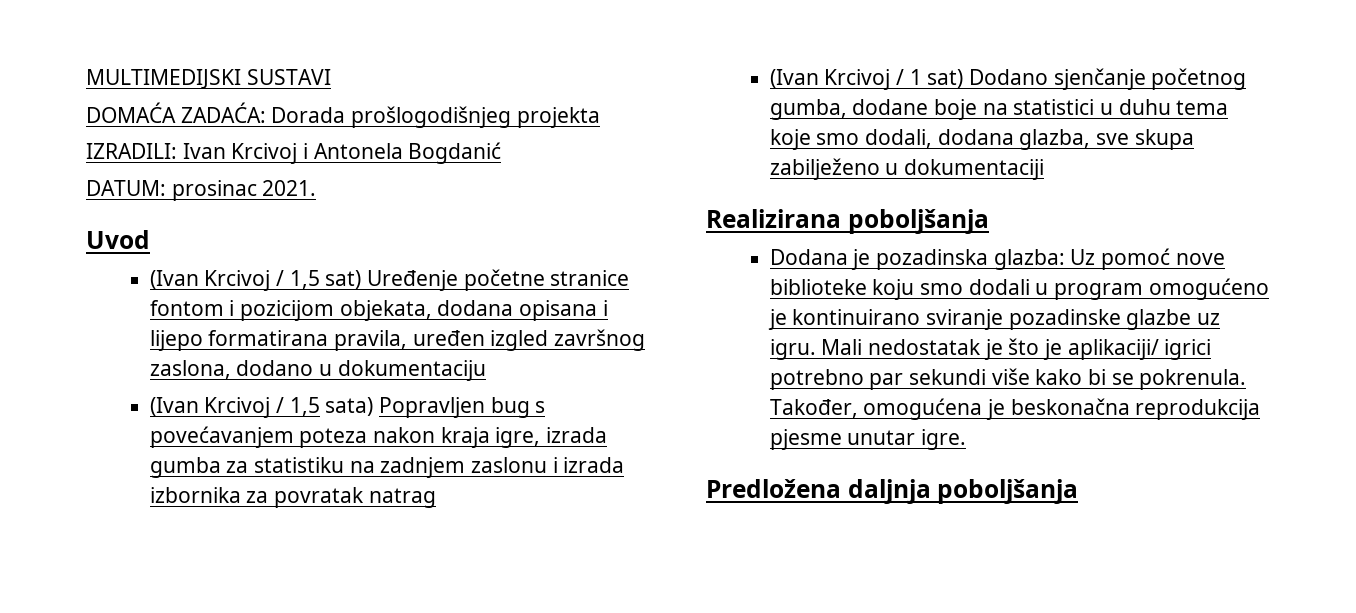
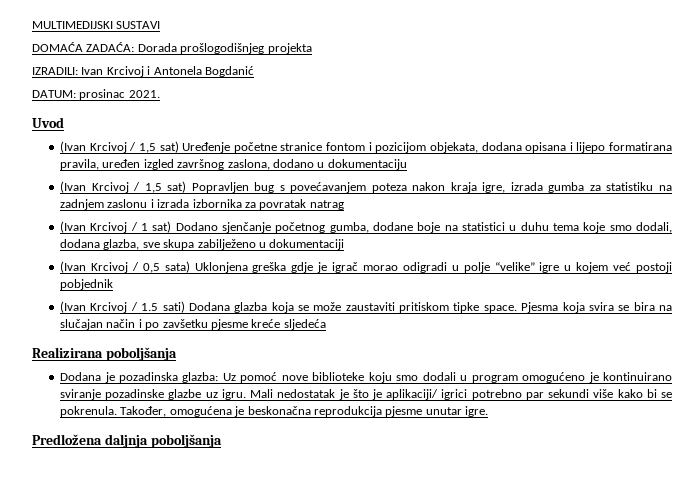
[325,397,374,416] sata) -> [167,181,187,193] sat)
(1045, 169) none -> [60,261,672,273] [60,279,114,290] [60,301,672,313] [60,319,326,330] // (Ivan Krcivoj / 0,5 sata) Uklonjena greška gdje je igrač morao odigradi u polje “velike” igre u kojem već postoji pobjednik // (Ivan Krcivoj / 1.5 sati) Dodana glazba koja se može zaustaviti pritiskom tipke space. Pjesma koja svira se bira na slučajan način i po zavšetku pjesme kreće sljedeća

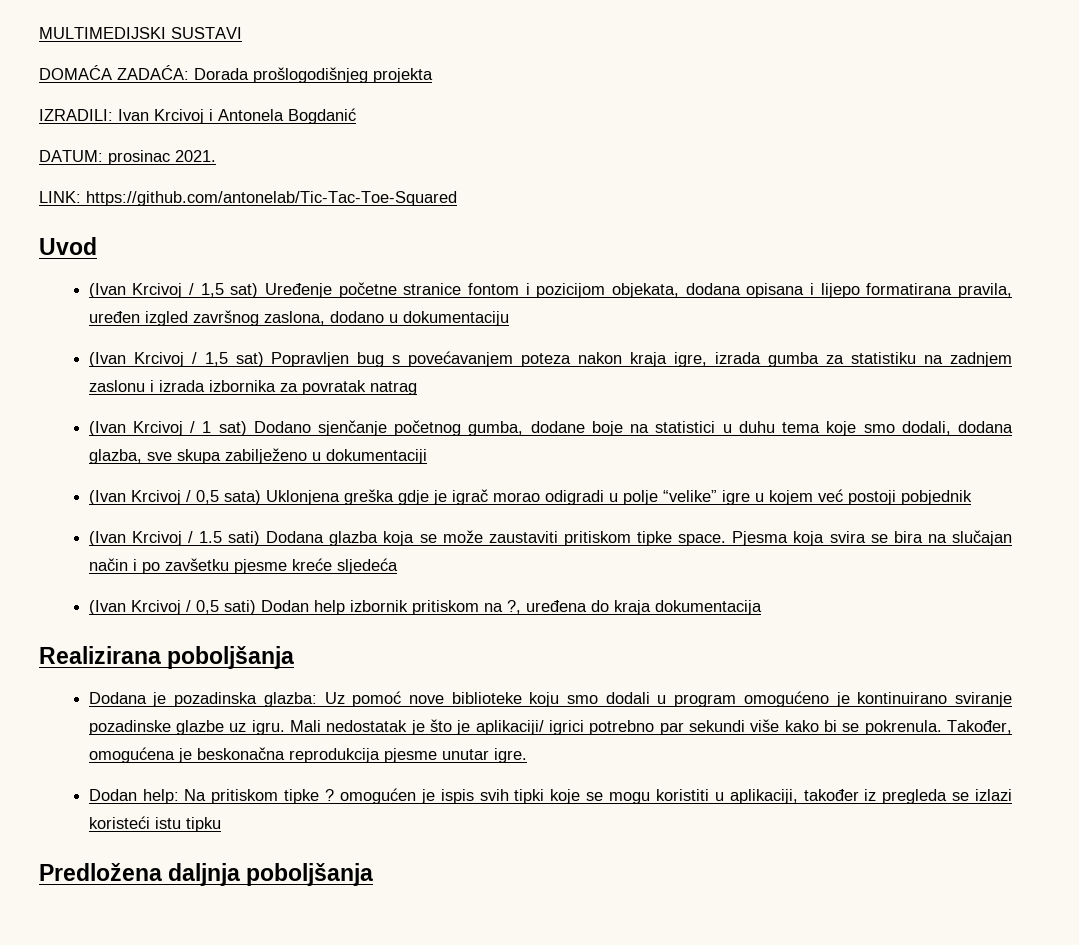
(160, 94) none -> [39,191,457,206] // LINK: https://github.com/antonelab/Tic-Tac-Toe-Squared
(326, 324) none -> [88,600,762,615] // (Ivan Krcivoj / 0,5 sati) Dodan help izbornik pritiskom na ?, uređena do kraja dokumentacija
(489, 411) none -> [88,788,1013,804] [88,816,221,832] // Dodan help: Na pritiskom tipke ? omogućen je ispis svih tipki koje se mogu koristiti u aplikaciji, također iz pregleda se izlazi koristeći istu tipku

